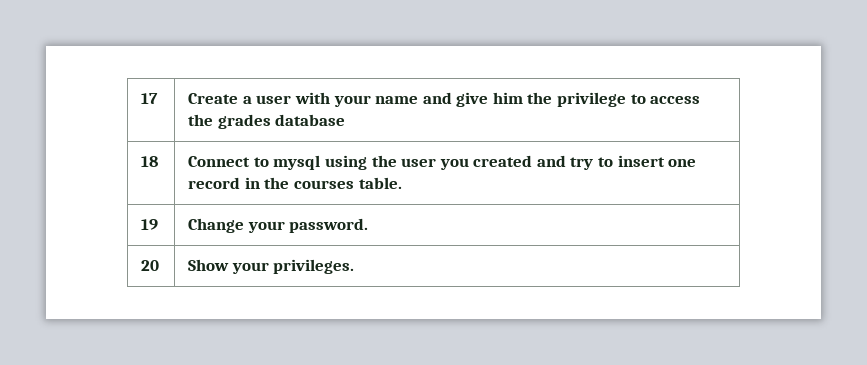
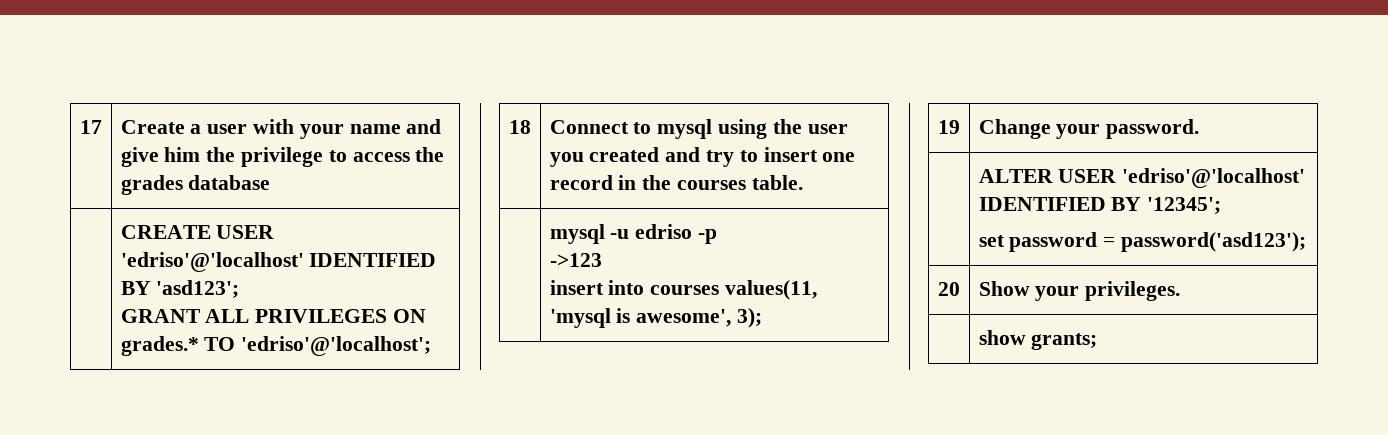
(346, 120) none -> [120,225,275,239] [120,252,437,272] [120,280,240,298] [120,309,426,323] [120,336,432,356] // | CREATE USER 'edriso'@'localhost' IDENTIFIED BY 'asd123'; // GRANT ALL PRIVILEGES ON grades.* TO 'edriso'@'localhost';
[141,219,159,230] [188,218,369,233] 19 | Change your password. -> [549,224,717,244] [549,253,602,267] [549,280,817,300] [549,308,762,328] [937,120,960,134] [978,119,1200,139] [978,168,1306,188] [978,197,1222,214] [978,232,1306,252] | mysql -u edriso -p // ->123 // insert into courses values(11, 'mysql is awesome', 3); // 19 | Change your password. // | ALTER USER 'edriso'@'localhost' IDENTIFIED BY '12345'; // set password = password('asd123');
(355, 266) none -> [978,330,1098,350] // | show grants;

